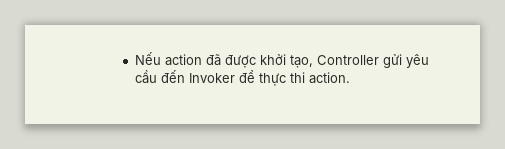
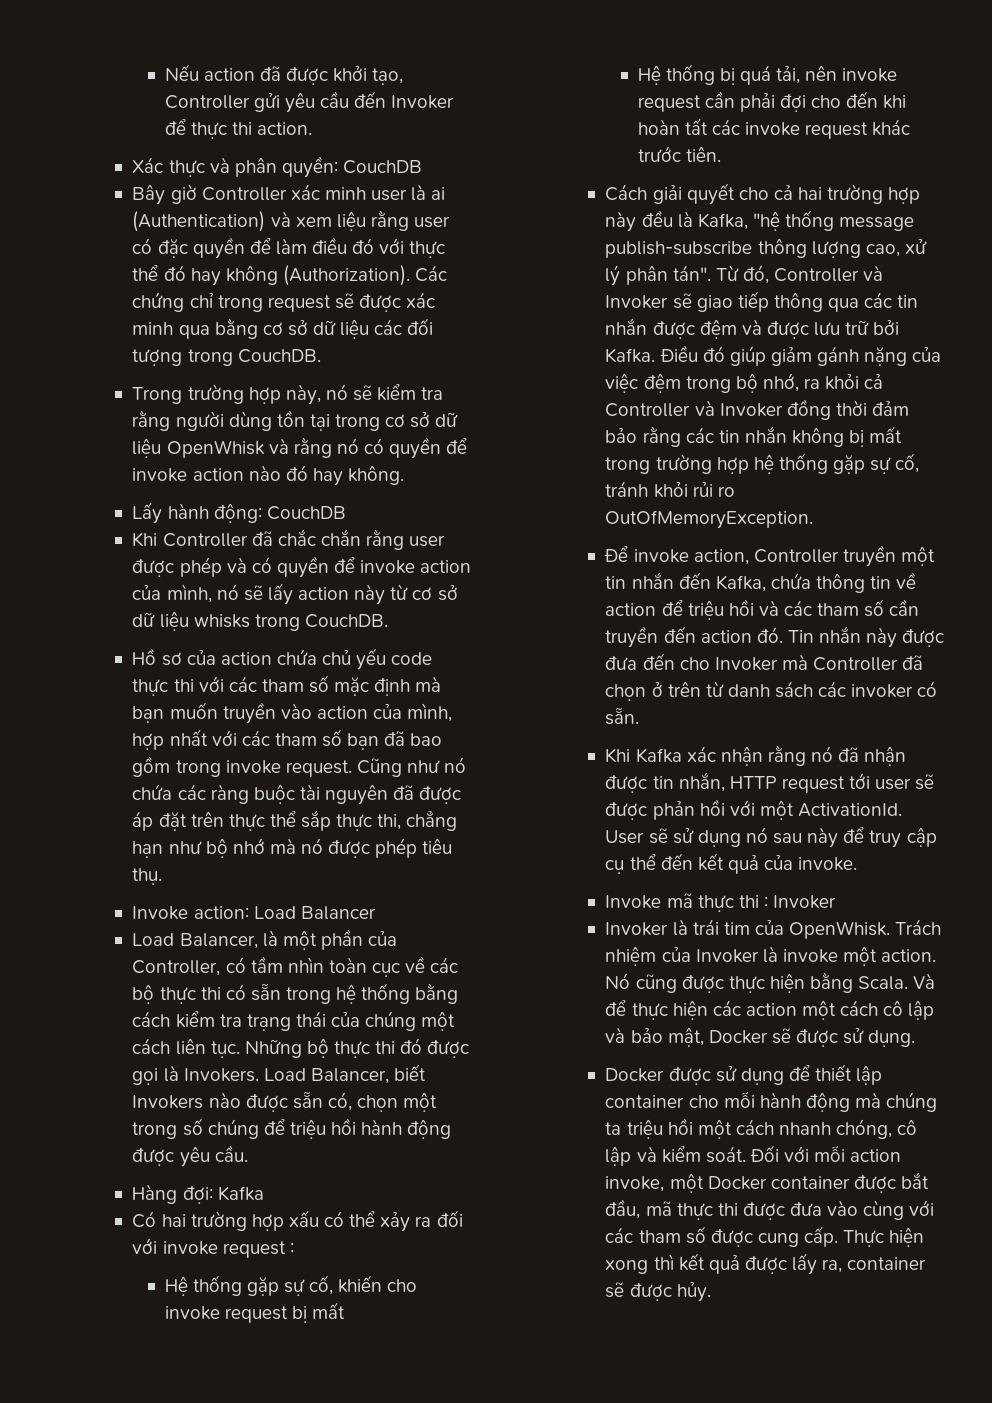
(350, 78) none -> [132,156,423,178] [132,184,446,205] [132,210,451,232] [132,237,446,259] [132,265,448,286] [132,292,436,312] [132,318,434,339] [132,349,321,366] [132,384,444,405] [132,410,459,431] [132,437,468,459] [132,465,405,486] [132,502,346,524] [132,529,446,550] [132,556,472,578] [132,583,458,605] [132,611,388,631] [132,648,433,670] [132,675,442,696] [132,702,453,724] [132,729,443,750] [132,756,467,777] [132,784,462,805] [132,810,458,831] [132,838,453,858] [132,868,163,885] [132,906,376,920] [132,929,398,950] [132,956,459,977] [132,983,459,1004] [132,1011,456,1031] [132,1038,470,1058] [132,1064,427,1085] [132,1091,438,1112] [132,1118,452,1139] [132,1145,248,1167] [132,1184,264,1204] [132,1210,463,1232] [132,1238,294,1258] [164,1275,418,1296] [164,1302,346,1323] [637,64,898,85] [637,91,907,112] [637,118,911,139] [637,146,721,162] [605,183,921,205] [605,210,915,232] [605,238,927,258] [605,265,884,286] [605,291,919,312] [605,318,900,339] [605,345,942,366] [605,373,884,393] [605,399,910,420] [605,426,903,447] [605,453,920,474] [605,481,735,498] [605,510,814,529] [604,545,936,567] [605,572,917,593] [605,599,920,620] [605,626,945,648] [605,653,924,671] [605,681,938,701] [605,707,640,725] [605,745,907,766] [605,772,935,793] [605,799,903,820] [605,827,937,848] [605,853,858,874] [605,893,837,912] [605,919,942,939] [605,946,937,966] [605,972,936,993] [605,1000,935,1020] [605,1027,916,1047] [605,1064,883,1085] [605,1092,938,1112] [605,1118,918,1139] [605,1145,902,1166] [605,1172,930,1193] [605,1199,935,1220] [605,1226,925,1247] [605,1253,927,1275] [605,1282,711,1302] // Xác thực và phân quyền: CouchDB // Bây giờ Controller xác minh user là ai (Authentication) và xem liệu rằng user có đặc quyền để làm điều đó với thực thể đó hay không (Authorization). Các chứng chỉ trong request sẽ được xác minh qua bằng cơ sở dữ liệu các đối tượng trong CouchDB. // Trong trường hợp này, nó sẽ kiểm tra rằng người dùng tồn tại trong cơ sở dữ liệu OpenWhisk và rằng nó có quyền để invoke action nào đó hay không. // Lấy hành động: CouchDB // Khi Controller đã chắc chắn rằng user được phép và có quyền để invoke action của mình, nó sẽ lấy action này từ cơ sở dữ liệu whisks trong CouchDB. // Hồ sơ của action chứa chủ yếu code thực thi với các tham số mặc định mà bạn muốn truyền vào action của mình, hợp nhất với các tham số bạn đã bao gồm trong invoke request. Cũng như nó chứa các ràng buộc tài nguyên đã được áp đặt trên thực thể sắp thực thi, chẳng hạn như bộ nhớ mà nó được phép tiêu thụ. // Invoke action: Load Balancer // Load Balancer, là một phần của Controller, có tầm nhìn toàn cục về các bộ thực thi có sẵn trong hệ thống bằng cách kiểm tra trạng thái của chúng một cách liên tục. Những bộ thực thi đó được gọi là Invokers. Load Balancer, biết Invokers nào được sẵn có, chọn một trong số chúng để triệu hồi hành động được yêu cầu. // Hàng đợi: Kafka // Có hai trường hợp xấu có thể xảy ra đối với invoke request : // Hệ thống gặp sự cố, khiến cho invoke request bị mất // Hệ thống bị quá tải, nên invoke request cần phải đợi cho đến khi hoàn tất các invoke request khác trước tiên. // Cách giải quyết cho cả hai trường hợp này đều là Kafka, "hệ thống message publish-subscribe thông lượng cao, xử lý phân tán". Từ đó, Controller và Invoker sẽ giao tiếp thông qua các tin nhắn được đệm và được lưu trữ bởi Kafka. Điều đó giúp giảm gánh nặng của việc đệm trong bộ nhớ, ra khỏi cả Controller và Invoker đồng thời đảm bảo rằng các tin nhắn không bị mất trong trường hợp hệ thống gặp sự cố, tránh khỏi rủi ro OutOfMemoryException. // Để invoke action, Controller truyền một tin nhắn đến Kafka, chứa thông tin về action để triệu hồi và các tham số cần truyền đến action đó. Tin nhắn này được đưa đến cho Invoker mà Controller đã chọn ở trên từ danh sách các invoker có sẵn. // Khi Kafka xác nhận rằng nó đã nhận được tin nhắn, HTTP request tới user sẽ được phản hồi với một ActivationId. User sẽ sử dụng nó sau này để truy cập cụ thể đến kết quả của invoke. // Invoke mã thực thi : Invoker // Invoker là trái tim của OpenWhisk. Trách nhiệm của Invoker là invoke một action. Nó cũng được thực hiện bằng Scala. Và để thực hiện các action một cách cô lập và bảo mật, Docker sẽ được sử dụng. // Docker được sử dụng để thiết lập container cho mỗi hành động mà chúng ta triệu hồi một cách nhanh chóng, cô lập và kiểm soát. Đối với mỗi action invoke, một Docker container được bắt đầu, mã thực thi được đưa vào cùng với các tham số được cung cấp. Thực hiện xong thì kết quả được lấy ra, container sẽ được hủy.

